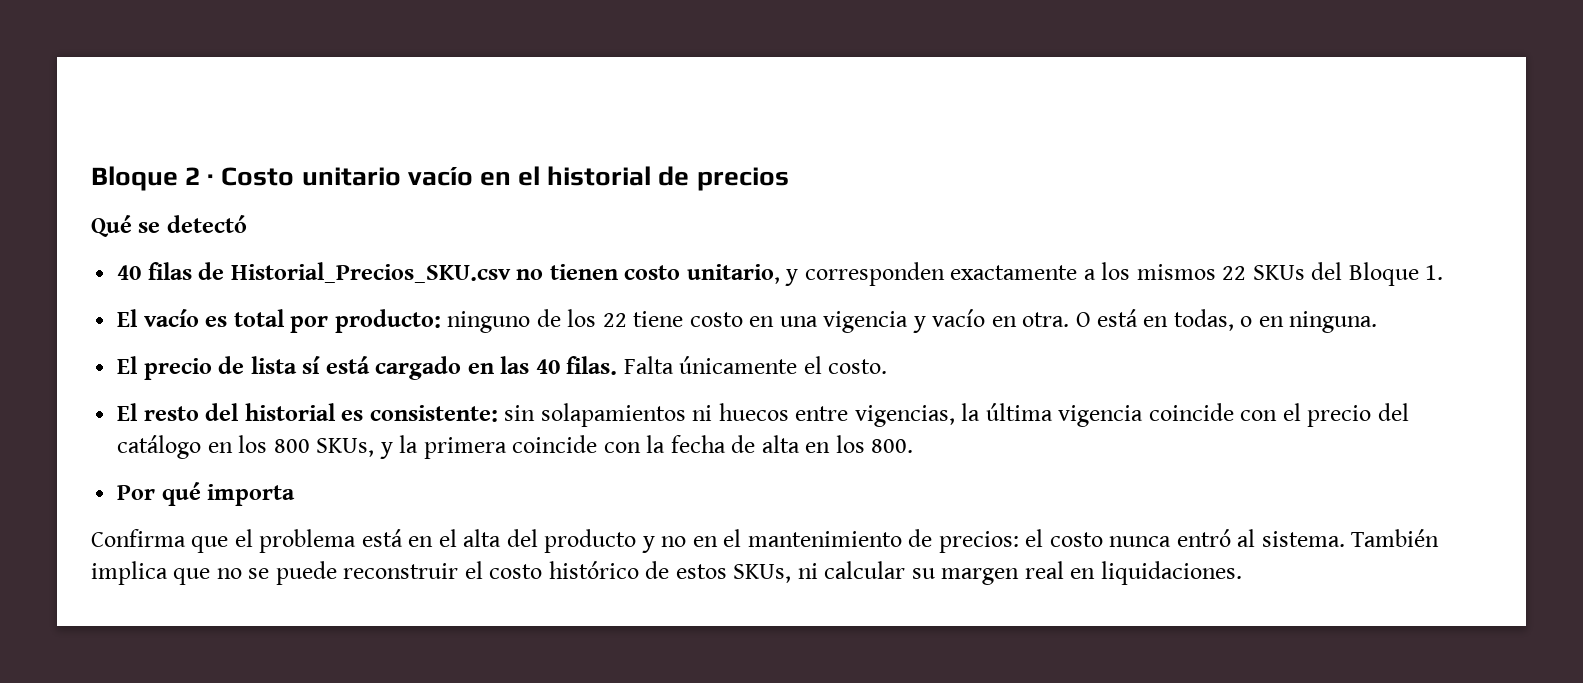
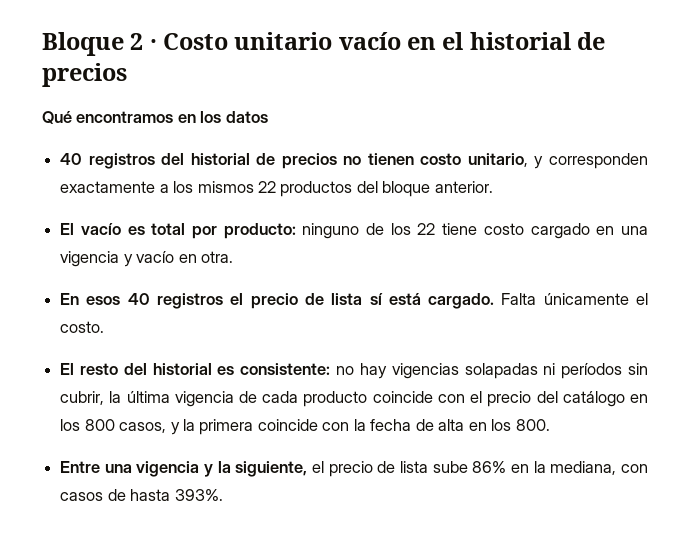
[138,215,247,233] [117,262,511,283] se detectó // 40 filas de Historial_Precios_SKU.csv -> [76,111,268,123] [60,153,337,169] encontramos en los datos // 40 registros del historial de precios
[1252,262,1444,286] SKUs del Bloque 1. -> [280,181,493,197] productos del bloque anterior.
(743, 319) none -> [530,223,590,239] cargado
[1075,309,1378,333] [117,356,139,374] O está en todas, o en ninguna. // El -> [60,293,244,309] // En esos 40 registros el
[375,356,618,380] cargado en las 40 filas. -> [428,293,495,309] cargado.
[504,403,1144,427] sin solapamientos ni huecos entre vigencias, la última vigencia -> [336,363,648,379] [60,391,368,407] no hay vigencias solapadas ni períodos sin cubrir, la última vigencia de cada producto
[316,438,375,457] SKUs, -> [119,422,167,433] casos,
[117,482,296,506] [91,529,1440,553] [91,561,1242,585] Por qué importa // Confirma que el problema está en el alta del producto y no en el mantenimiento de precios: el costo nunca entró al sistema. También implica que no se puede reconstruir el costo histórico de estos SKUs, ni calcular su margen real en liquidaciones. -> [60,461,649,477] [60,489,223,501] Entre una vigencia y la siguiente, el precio de lista sube 86% en la mediana, con casos de hasta 393%.

